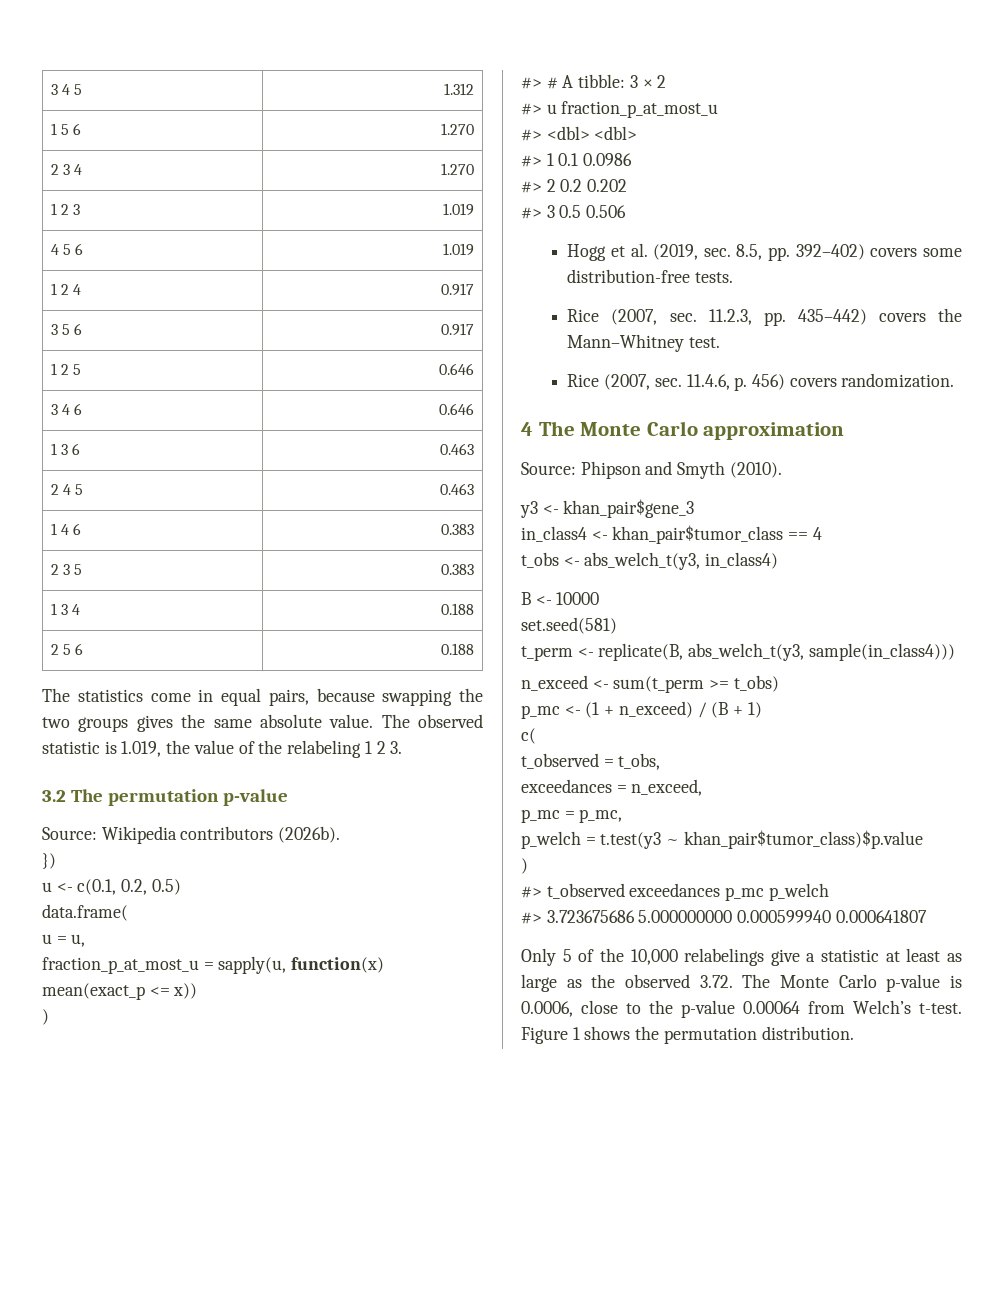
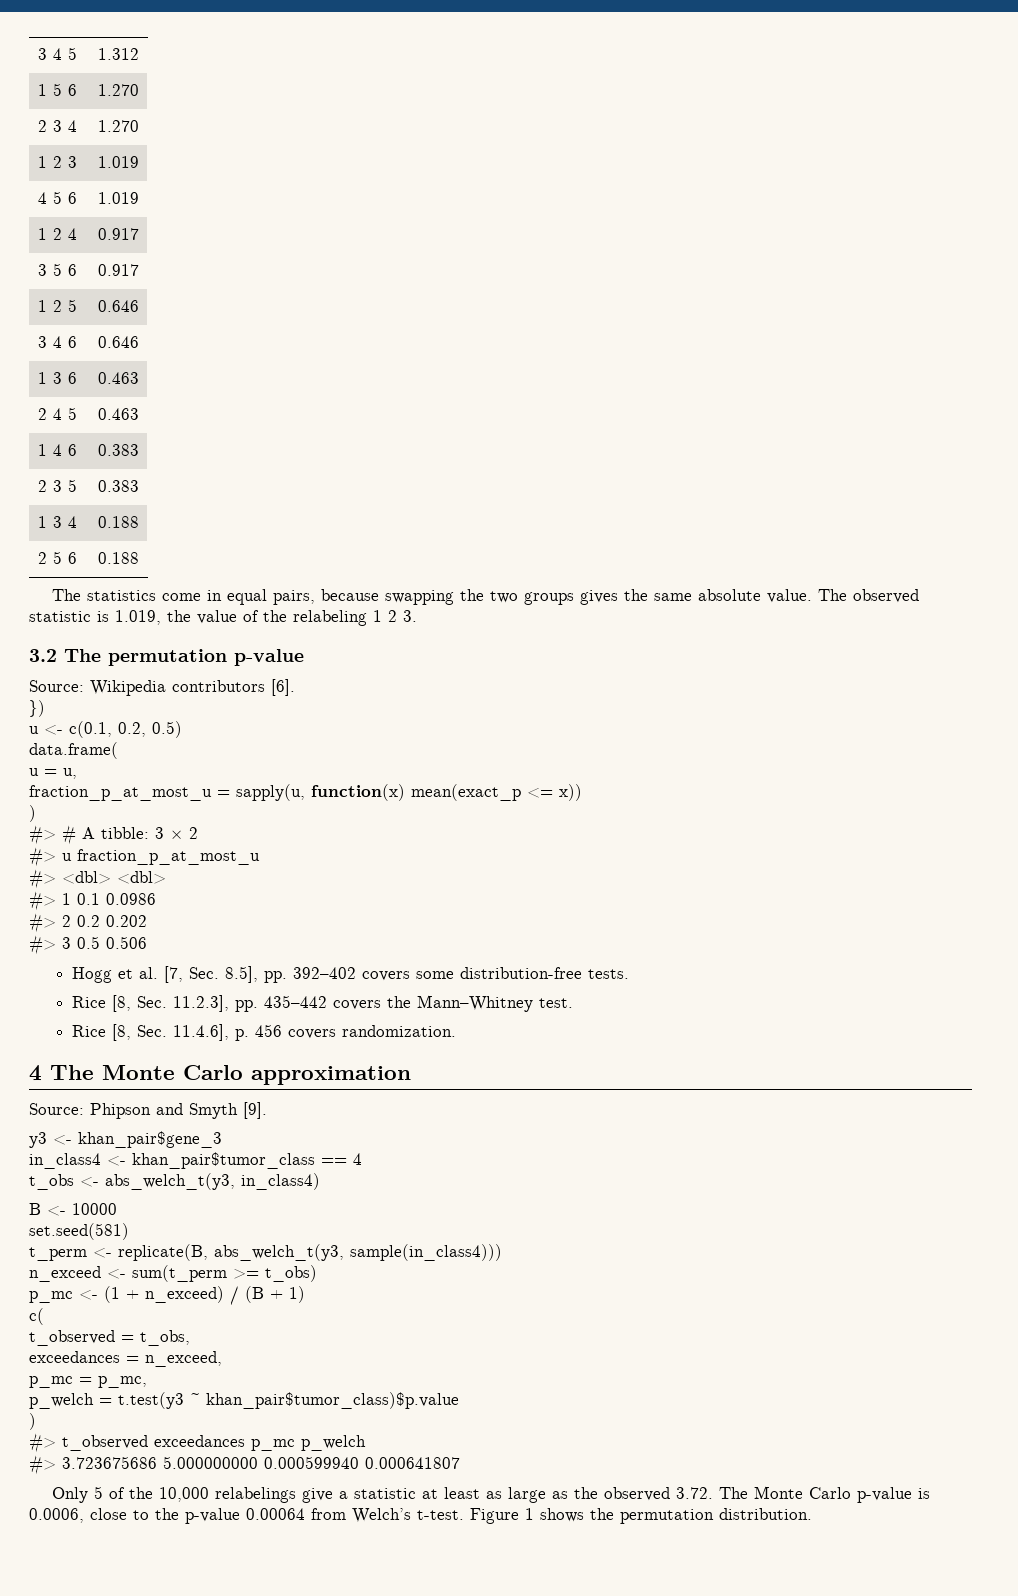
[278,826,341,843] (2026b). -> [271,679,295,696] [6].
[653,244,865,261] (2019, sec. 8.5, pp. 392–402) -> [163,966,356,983] [7, Sec. 8.5], pp. 392–402
[611,309,867,326] (2007, sec. 11.2.3, pp. 435–442) -> [111,995,327,1012] [8, Sec. 11.2.3], pp. 435–442
[604,374,785,391] (2007, sec. 11.4.6, p. 456) -> [111,1024,282,1041] [8, Sec. 11.4.6], p. 456
[729,462,782,478] (2010). -> [243,1102,267,1119] [9].

